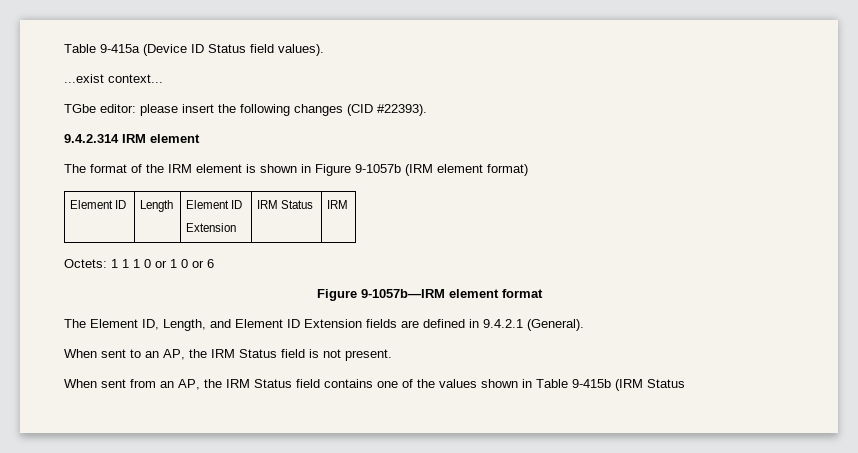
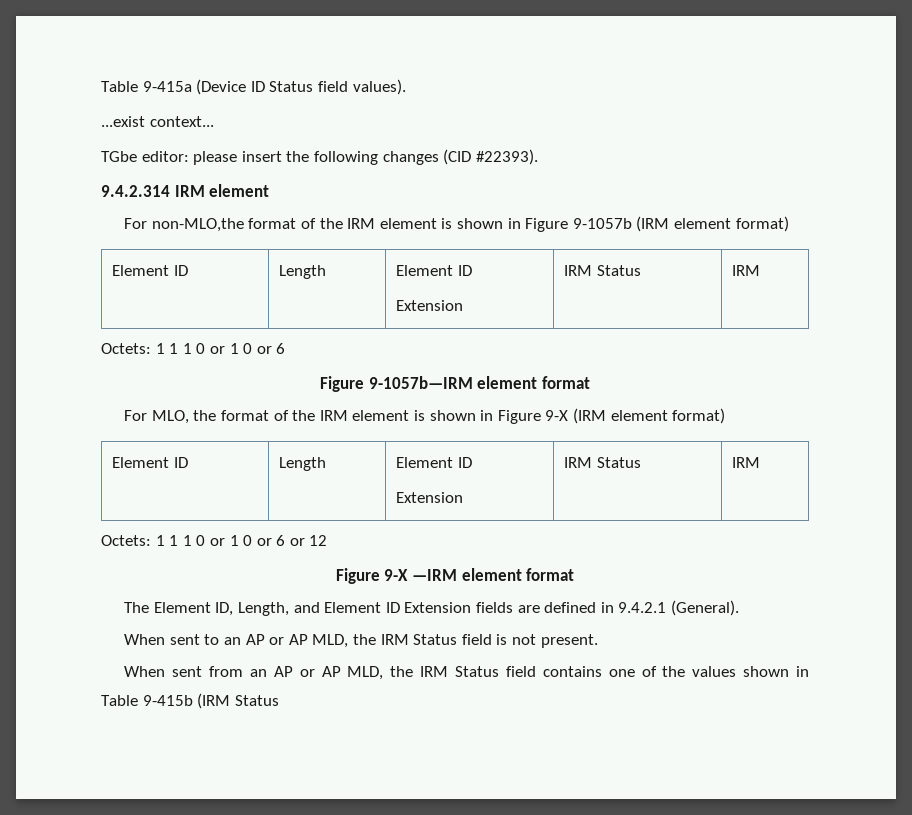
[64,164,86,173] The -> [124,218,244,232] For non-MLO,the
(543, 293) none -> [124,408,726,424] [112,457,189,468] [279,457,327,471] [396,457,473,468] [396,492,464,503] [564,457,642,468] [732,457,761,468] [101,535,328,546] [335,568,575,584] // For MLO, the format of the IRM element is shown in Figure 9-X (IRM element format) // Element ID | Length | Element ID // Extension | IRM Status | IRM // Octets: 1 1 1 0 or 1 0 or 6 or 12 // Figure 9-X —IRM element format
[163,349,185,360] AP, -> [245,634,349,648] AP or AP MLD,
[178,379,200,390] AP, -> [273,666,384,680] AP or AP MLD,

